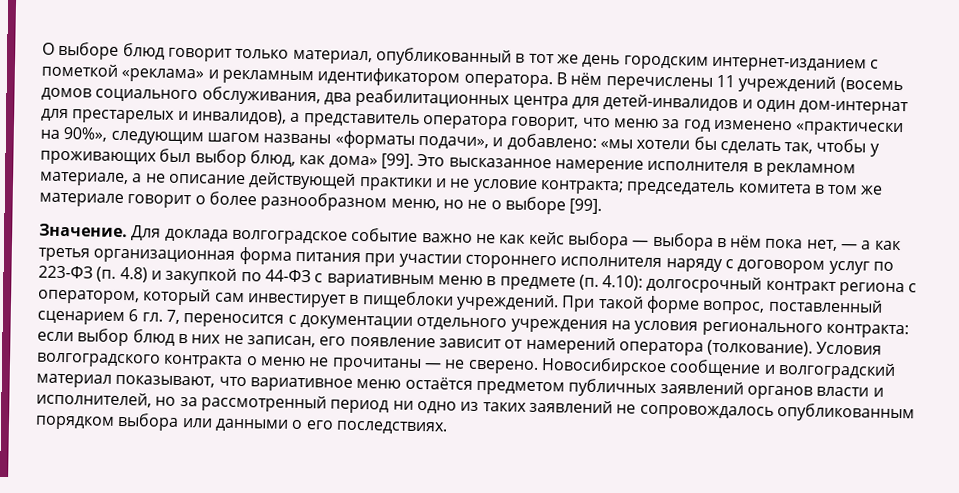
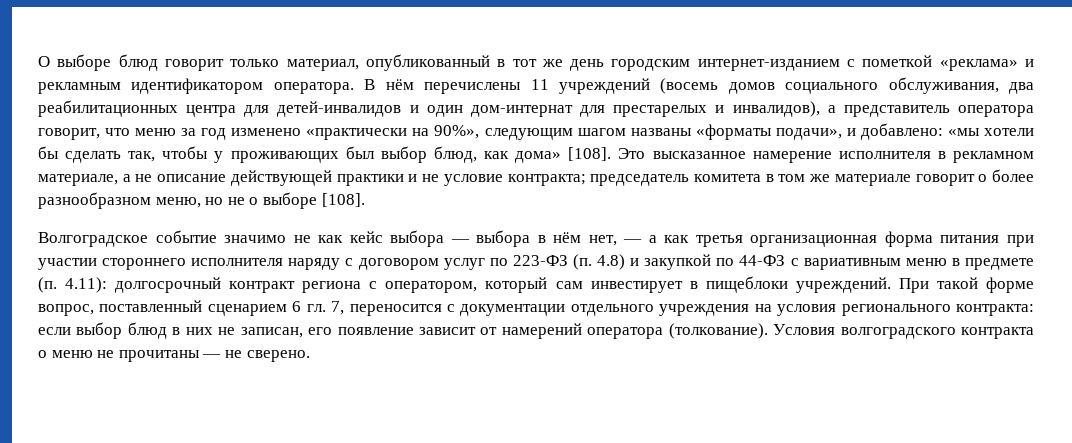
[380,153,414,169] [99]. -> [568,147,612,161] [108].
[569,198,603,215] [39,223,473,245] [99]. // Значение. Для доклада волгоградское событие важно -> [321,193,365,207] [38,230,287,247] [108]. // Волгоградское событие значимо
[765,238,804,249] пока -> (582, 237) none
[602,275,644,291] 4.10): -> [65,277,108,293] 4.11):
[540,357,896,380] [36,373,884,400] [36,391,915,423] [35,412,448,435] Новосибирское сообщение и волгоградский материал показывают, что вариативное меню остаётся предметом публичных заявлений органов власти и исполнителей, но за рассмотренный период ни одно из таких заявлений не сопровождалось опубликованным порядком выбора или данными о его последствиях. -> (310, 356) none

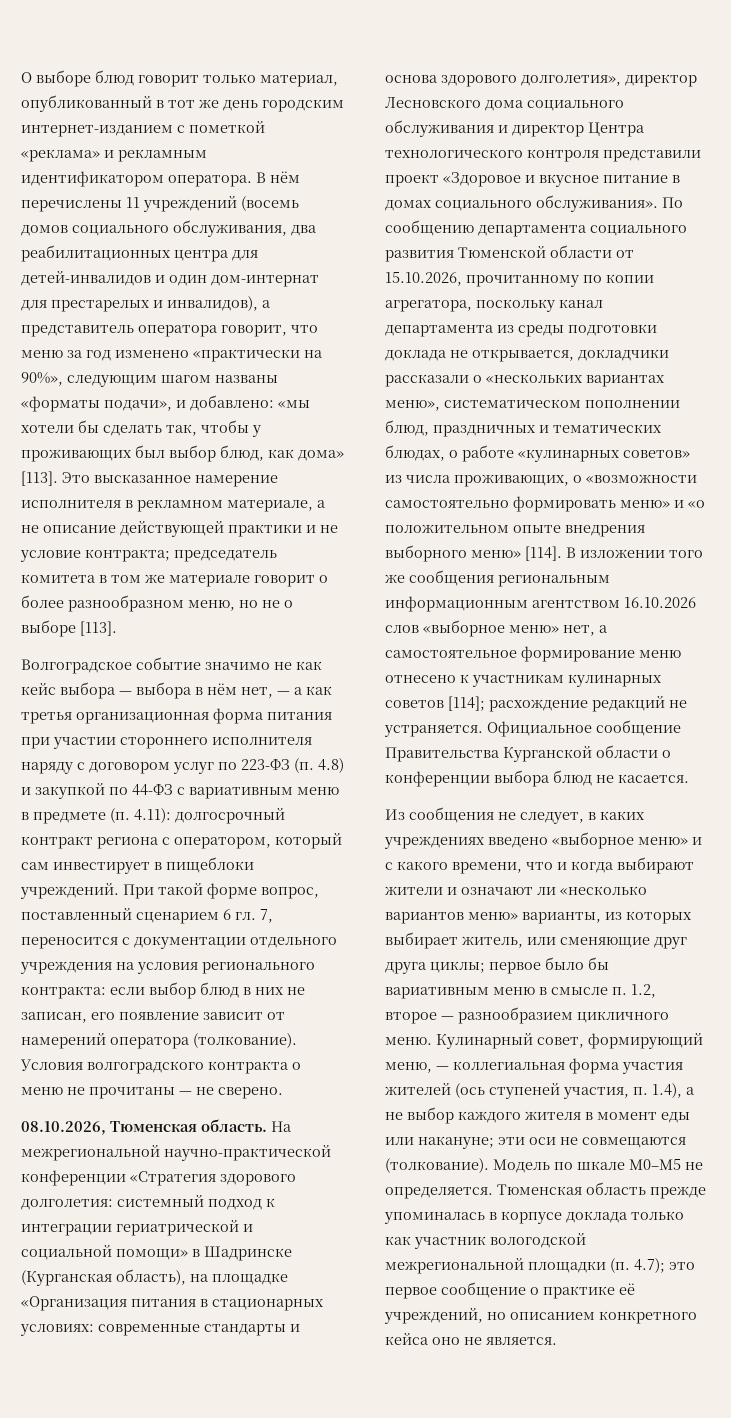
[568,147,612,161] [108]. -> [21,471,58,486] [113].
[321,193,365,207] [108]. -> [80,621,117,636] [113].
(310, 356) none -> [21,1119,291,1135] [21,1145,331,1161] [21,1170,296,1186] [21,1195,275,1210] [21,1220,253,1236] [21,1245,292,1261] [21,1269,288,1286] [21,1296,324,1311] [20,1324,300,1336] [385,74,697,87] [385,97,624,111] [385,120,644,137] [385,149,701,162] [385,172,680,187] [385,195,683,212] [385,220,687,237] [385,245,634,262] [385,272,654,287] [385,299,603,312] [385,324,657,337] [385,349,669,362] [385,374,665,387] [385,399,680,411] [385,420,662,437] [385,445,690,462] [385,474,697,487] [385,496,705,512] [385,524,645,537] [385,545,703,562] [385,570,610,587] [385,596,696,612] [385,620,607,637] [385,646,681,662] [385,674,662,687] [385,696,687,712] [384,720,681,737] [385,745,671,762] [385,770,689,787] [385,807,645,824] [384,832,702,849] [385,857,694,874] [385,886,647,895] [385,911,692,924] [385,932,687,949] [385,957,609,974] [385,984,656,999] [385,1007,669,1024] [385,1033,703,1049] [385,1058,683,1074] [385,1083,694,1099] [385,1107,690,1124] [385,1136,686,1149] [385,1158,703,1173] [385,1182,706,1199] [384,1211,684,1224] [385,1233,586,1249] [385,1258,695,1274] [385,1282,635,1299] [384,1308,697,1324] [385,1333,557,1345] // 08.10.2026, Тюменская область. На межрегиональной научно-практической конференции «Стратегия здорового долголетия: системный подход к интеграции гериатрической и социальной помощи» в Шадринске (Курганская область), на площадке «Организация питания в стационарных условиях: современные стандарты и основа здорового долголетия», директор Лесновского дома социального обслуживания и директор Центра технологического контроля представили проект «Здоровое и вкусное питание в домах социального обслуживания». По сообщению департамента социального развития Тюменской области от 15.10.2026, прочитанному по копии агрегатора, поскольку канал департамента из среды подготовки доклада не открывается, докладчики рассказали о «нескольких вариантах меню», систематическом пополнении блюд, праздничных и тематических блюдах, о работе «кулинарных советов» из числа проживающих, о «возможности самостоятельно формировать меню» и «о положительном опыте внедрения выборного меню» [114]. В изложении того же сообщения региональным информационным агентством 16.10.2026 слов «выборное меню» нет, а самостоятельное формирование меню отнесено к участникам кулинарных советов [114]; расхождение редакций не устраняется. Официальное сообщение Правительства Курганской области о конференции выбора блюд не касается. // Из сообщения не следует, в каких учреждениях введено «выборное меню» и с какого времени, что и когда выбирают жители и означают ли «несколько вариантов меню» варианты, из которых выбирает житель, или сменяющие друг друга циклы; первое было бы вариативным меню в смысле п. 1.2, второе — разнообразием цикличного меню. Кулинарный совет, формирующий меню, — коллегиальная форма участия жителей (ось ступеней участия, п. 1.4), а не выбор каждого жителя в момент еды или накануне; эти оси не совмещаются (толкование). Модель по шкале М0–М5 не определяется. Тюменская область прежде упоминалась в корпусе доклада только как участник вологодской межрегиональной площадки (п. 4.7); это первое сообщение о практике её учреждений, но описанием конкретного кейса оно не является.

